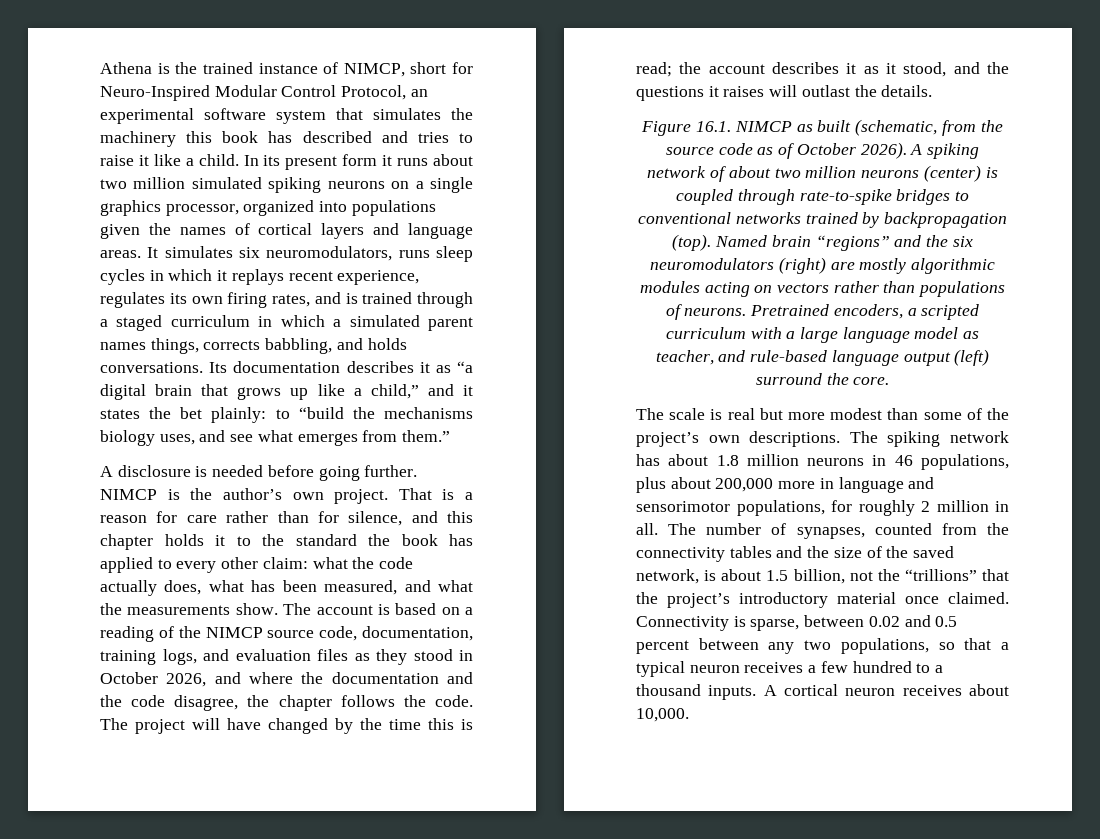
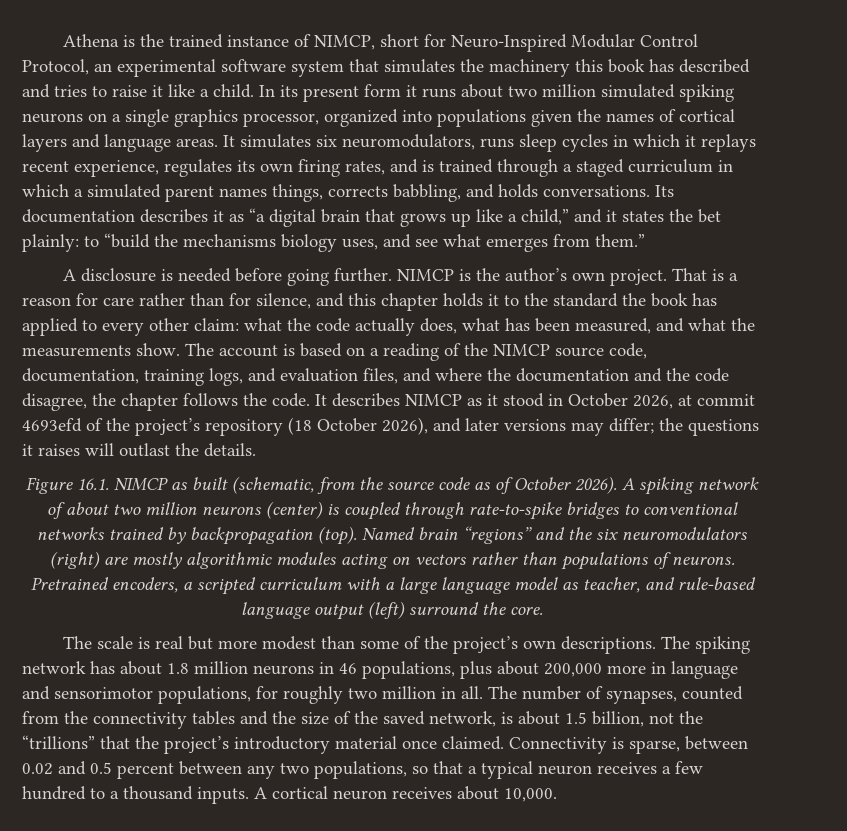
[317,649,473,665] [100,672,207,687] files as they stood in October 2026, -> [363,368,398,384] files,
[100,718,473,734] [636,62,980,77] The project will have changed by the time this is read; the account describes it as it stood, and -> [315,393,755,409] [22,417,654,436] It describes NIMCP as it stood in October 2026, at commit 4693efd of the project’s repository (18 October 2026), and later versions may differ;
[921,501,930,512] 2 -> [348,688,377,699] two

